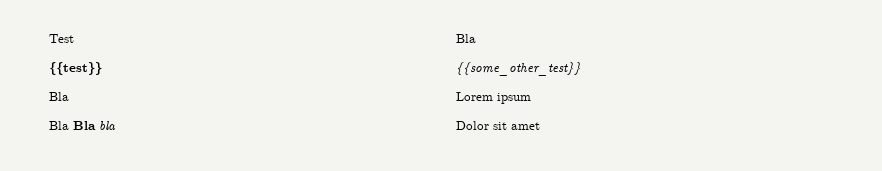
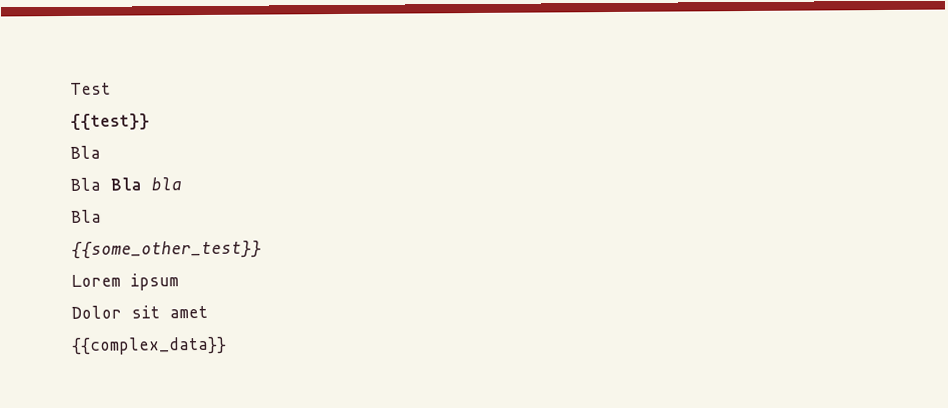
(540, 126) none -> [71,336,227,355] // {{complex_data}}

